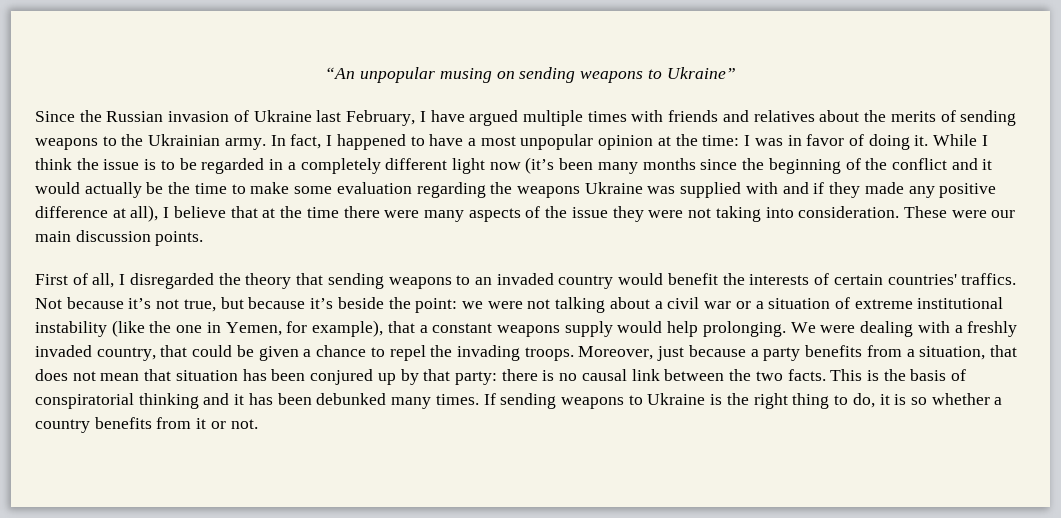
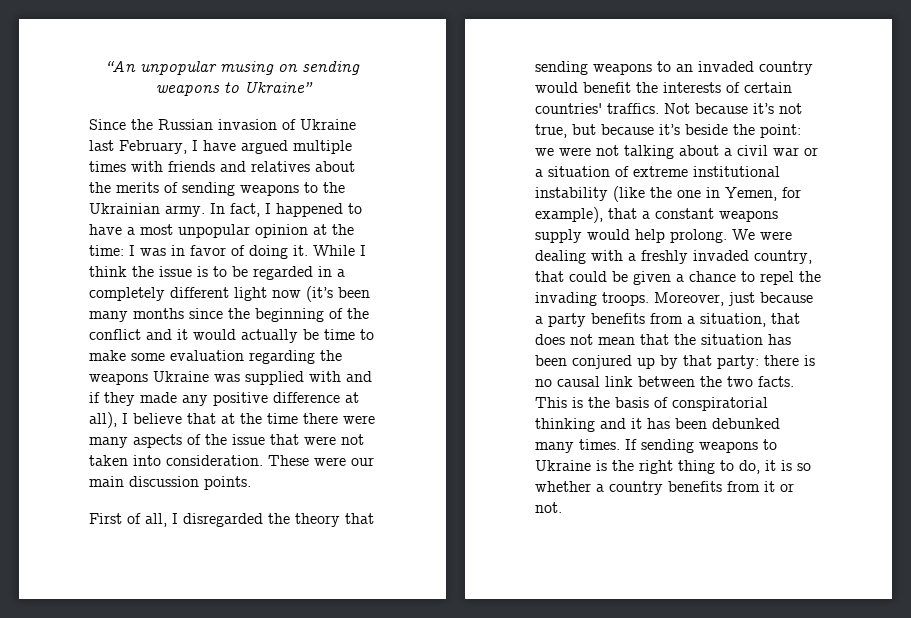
[168,182,191,194] the -> (319, 334) none
[612,206,761,222] they were not taking -> [270,434,364,445] [89,455,128,466] that were not taken
[702,321,786,337] prolonging. -> [670,229,727,243] prolong.
(172, 375) none -> [674,334,696,345] the

